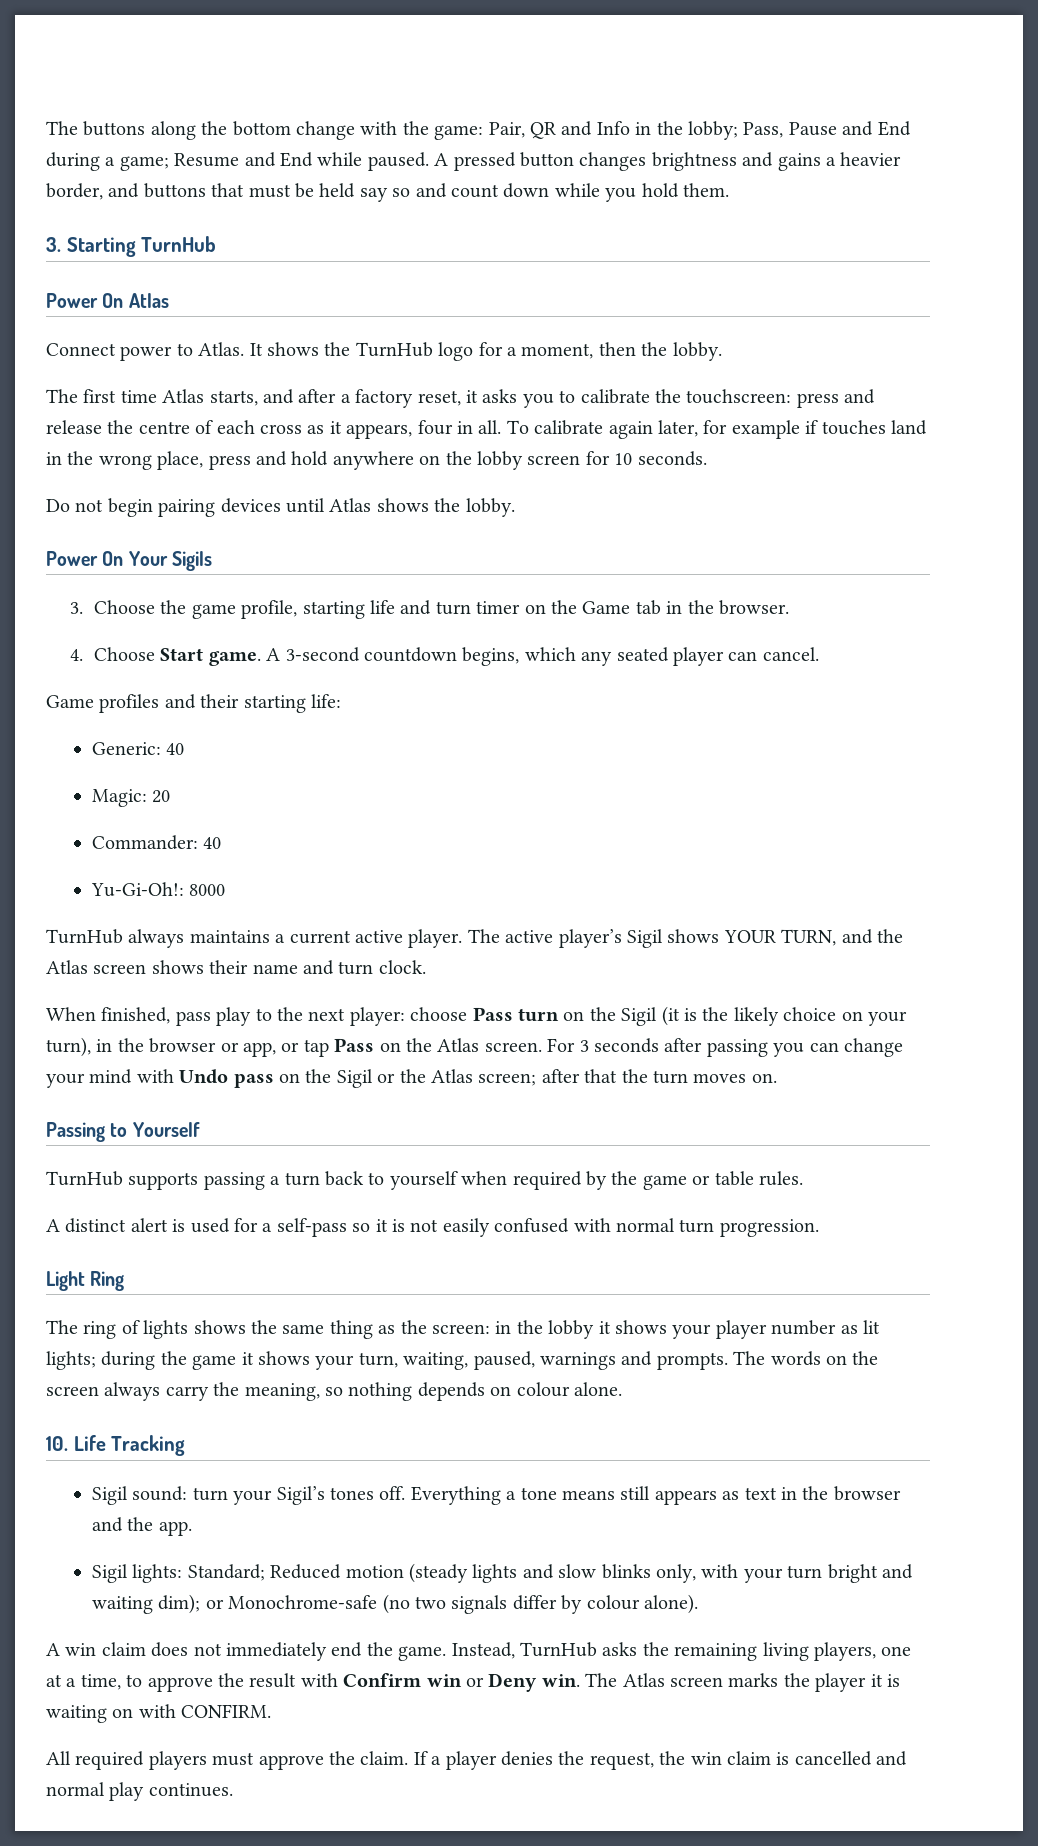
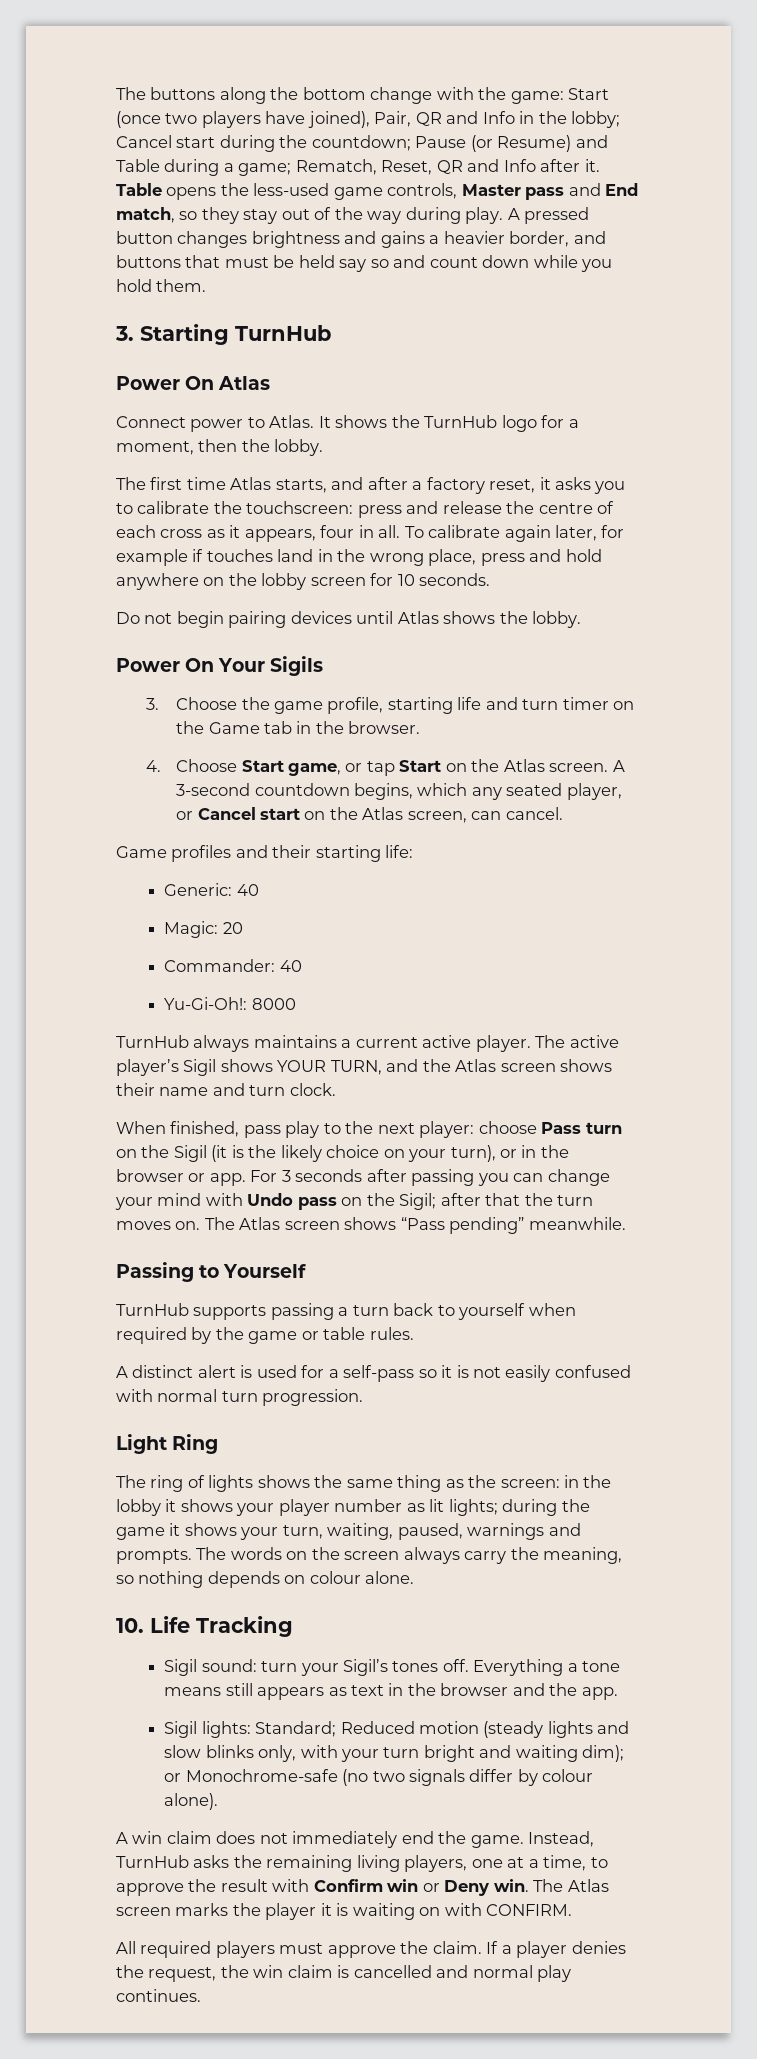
(484, 132) none -> [568,88,610,100] [116,111,370,128] Start (once two players have joined),
[743,121,911,138] [46,152,429,171] Pass, Pause and End during a game; Resume and End while paused. -> [116,135,608,152] [116,159,600,176] [116,183,639,200] [116,207,504,224] Cancel start during the countdown; Pause (or Resume) and Table during a game; Rematch, Reset, QR and Info after it. Table opens the less-used game controls, Master pass and End match, so they stay out of the way during play.
[208,651,261,666] game. -> [288,759,609,776] game, or tap Start on the Atlas screen.
[672,647,724,666] player -> [566,783,622,800] [176,807,467,823] player, or Cancel start on the Atlas screen,
(91, 1047) none -> [500,1149,518,1158] or
[243,1038,542,1057] app, or tap Pass on the Atlas screen. -> [209,1173,246,1186] app.
[336,1069,537,1088] Sigil or the Atlas screen; -> [399,1193,437,1210] Sigil;
(777, 1078) none -> [204,1217,626,1234] The Atlas screen shows “Pass pending” meanwhile.

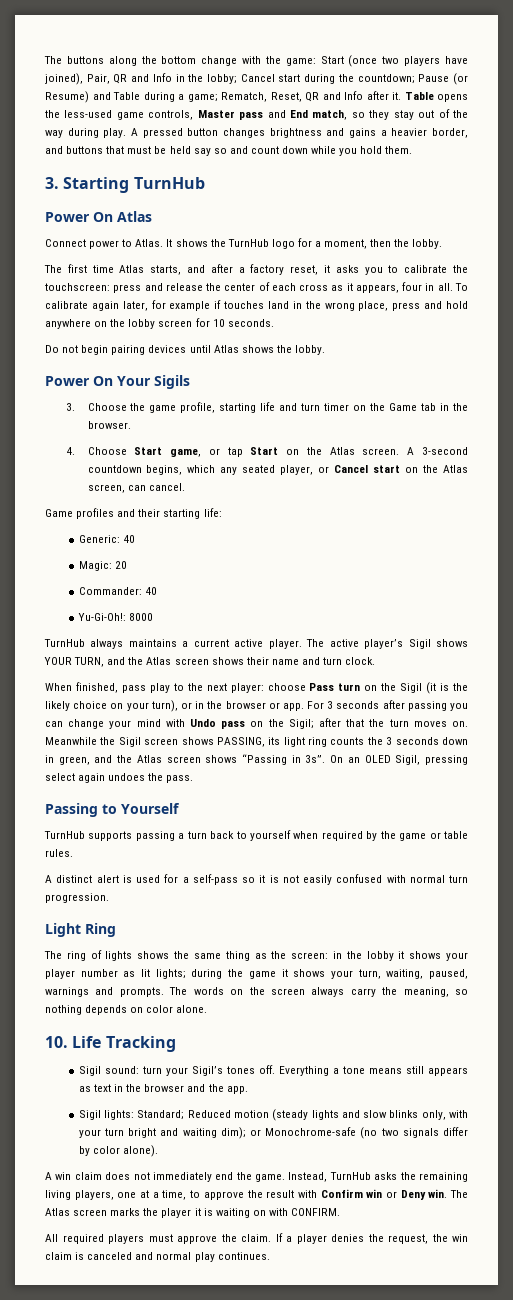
[538,503,593,514] centre -> [224,283,256,291] center
[204,1217,626,1234] The Atlas screen shows “Pass pending” meanwhile. -> [45,737,468,747] [45,754,469,765] [45,773,194,783] Meanwhile the Sigil screen shows PASSING, its light ring counts the 3 seconds down in green, and the Atlas screen shows “Passing in 3s”. On an OLED Sigil, pressing select again undoes the pass.
[309,1571,361,1584] colour -> [146,1005,174,1013] color
[542,1769,594,1782] colour -> [93,1146,121,1154] color
[353,1965,432,1978] cancelled -> [87,1252,133,1260] canceled

